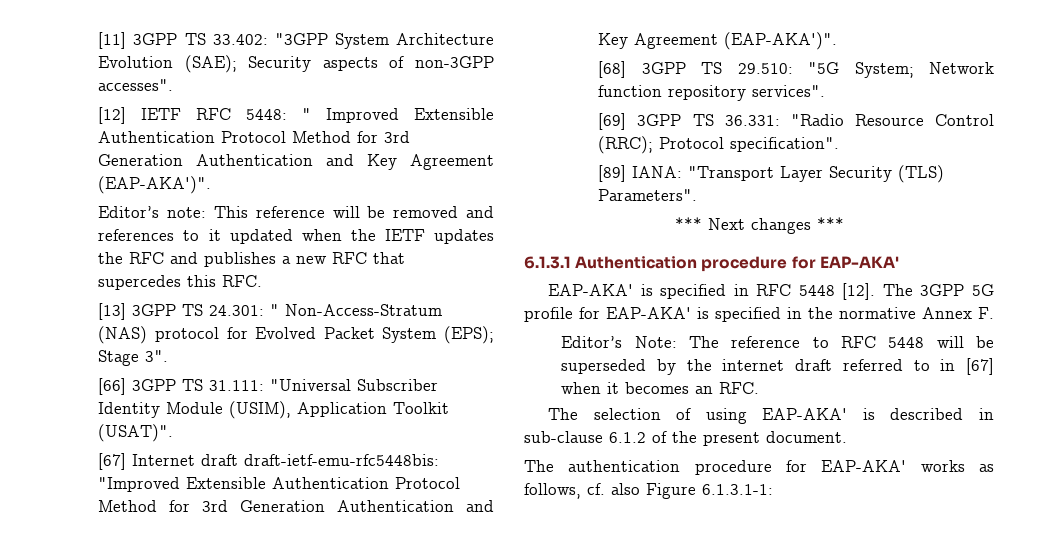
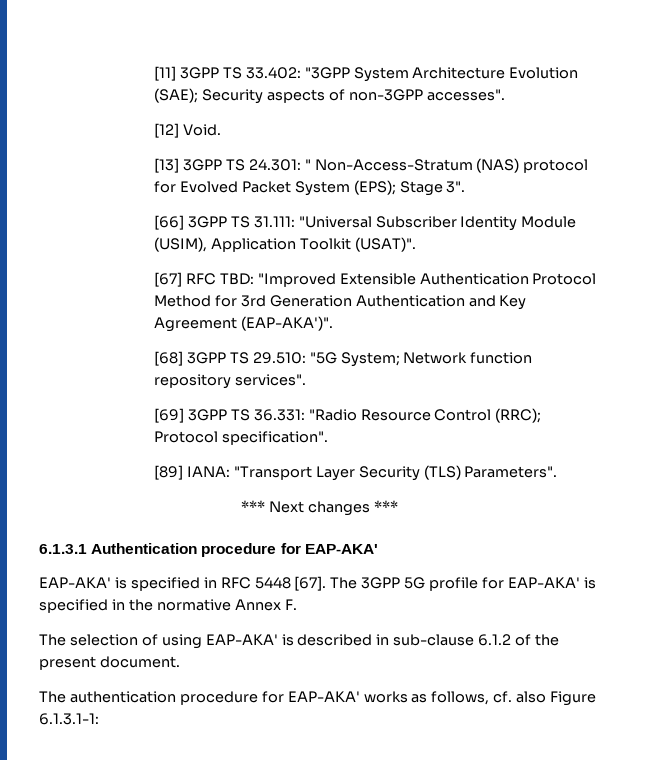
[141,108,495,123] [98,131,411,143] [98,154,494,170] [98,176,212,194] [98,206,495,218] [98,229,494,244] [98,252,406,267] [98,275,263,290] IETF RFC 5448: " Improved Extensible Authentication Protocol Method for 3rd Generation Authentication and Key Agreement (EAP-AKA')". // Editor’s note: This reference will be removed and references to it updated when the IETF updates the RFC and publishes a new RFC that supercedes this RFC. -> [182,124,221,136] Void.
[132,454,440,466] Internet draft draft-ietf-emu-rfc5448bis: -> [185,273,254,285] RFC TBD:
[842,283,876,300] [12]. -> [294,576,327,591] [67].
[561,336,994,348] [561,358,994,375] [561,382,760,394] // Editor’s Note: The reference to RFC 5448 will be superseded by the internet draft referred to in [67] when it becomes an RFC. -> (297, 604) none

